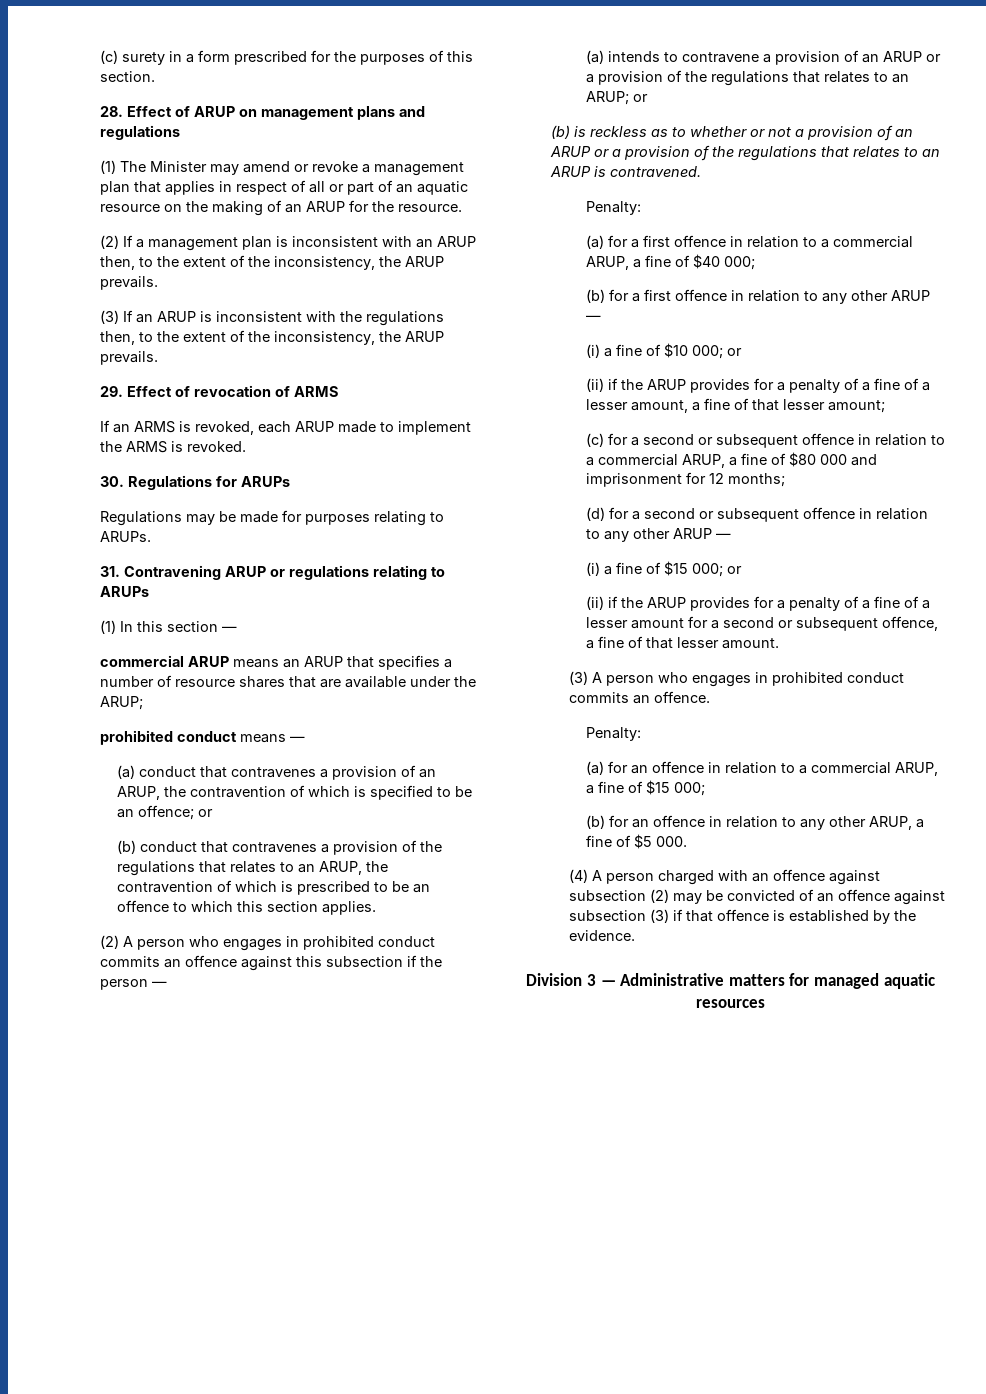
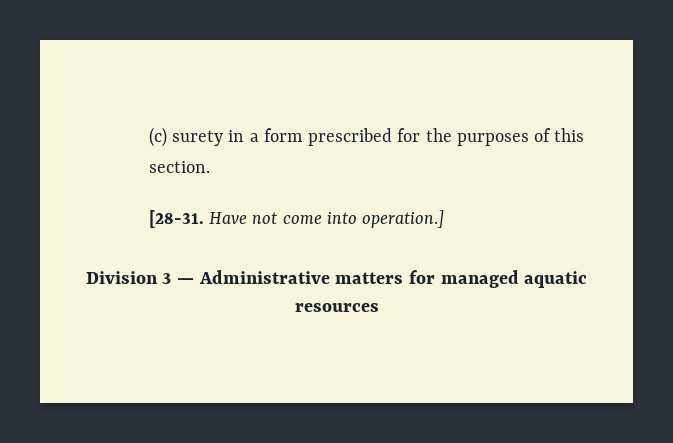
[99,106,425,120] [99,125,180,140] [99,160,464,176] [99,180,468,195] [99,200,462,216] [99,235,476,251] [99,255,444,270] [99,276,158,290] [99,310,444,326] [99,330,444,345] [99,351,158,365] [99,385,339,397] [99,420,471,435] [99,441,246,453] [99,475,290,490] [99,510,444,526] [99,531,151,542] [99,565,445,580] [99,586,149,597] [99,620,237,634] [99,655,452,670] [99,675,476,688] [99,696,143,710] [99,730,305,745] [117,765,437,780] [117,785,473,800] [117,805,214,820] [117,840,443,855] [117,861,389,876] [117,880,431,895] [117,900,377,915] [99,935,435,951] [99,955,442,971] [99,979,167,990] [586,50,942,65] [586,70,910,86] [586,91,649,105] [550,125,913,141] [549,145,940,161] [549,166,701,177] [586,201,642,215] [586,235,914,249] [586,254,756,270] [586,289,931,304] [586,315,602,321] [586,343,743,359] [586,378,931,393] [586,398,886,413] [586,433,946,448] [586,452,878,468] [586,472,786,487] [586,507,929,522] [586,528,732,542] [586,561,743,577] [586,596,931,611] [586,616,939,631] [586,636,780,649] [568,671,904,687] [568,691,710,704] [586,727,642,741] [586,761,939,776] [586,780,706,796] [586,815,925,830] [586,834,688,849] [568,869,880,885] [568,889,945,905] [568,909,916,924] [568,930,635,941] 28. Effect of ARUP on management plans and regulations // (1) The Minister may amend or revoke a management plan that applies in respect of all or part of an aquatic resource on the making of an ARUP for the resource. // (2) If a management plan is inconsistent with an ARUP then, to the extent of the inconsistency, the ARUP prevails. // (3) If an ARUP is inconsistent with the regulations then, to the extent of the inconsistency, the ARUP prevails. // 29. Effect of revocation of ARMS // If an ARMS is revoked, each ARUP made to implement the ARMS is revoked. // 30. Regulations for ARUPs // Regulations may be made for purposes relating to ARUPs. // 31. Contravening ARUP or regulations relating to ARUPs // (1) In this section — // commercial ARUP means an ARUP that specifies a number of resource shares that are available under the ARUP; // prohibited conduct means — // (a) conduct that contravenes a provision of an ARUP, the contravention of which is specified to be an offence; or // (b) conduct that contravenes a provision of the regulations that relates to an ARUP, the contravention of which is prescribed to be an offence to which this section applies. // (2) A person who engages in prohibited conduct commits an offence against this subsection if the person — // (a) intends to contravene a provision of an ARUP or a provision of the regulations that relates to an ARUP; or // (b) is reckless as to whether or not a provision of an ARUP or a provision of the regulations that relates to an ARUP is contravened. // Penalty: // (a) for a first offence in relation to a commercial ARUP, a fine of $40 000; // (b) for a first offence in relation to any other ARUP — // (i) a fine of $10 000; or // (ii) if the ARUP provides for a penalty of a fine of a lesser amount, a fine of that lesser amount; // (c) for a second or subsequent offence in relation to a commercial ARUP, a fine of $80 000 and imprisonment for 12 months; // (d) for a second or subsequent offence in relation to any other ARUP — // (i) a fine of $15 000; or // (ii) if the ARUP provides for a penalty of a fine of a lesser amount for a second or subsequent offence, a fine of that lesser amount. // (3) A person who engages in prohibited conduct commits an offence. // Penalty: // (a) for an offence in relation to a commercial ARUP, a fine of $15 000; // (b) for an offence in relation to any other ARUP, a fine of $5 000. // (4) A person charged with an offence against subsection (2) may be convicted of an offence against subsection (3) if that offence is established by the evidence. -> [148,210,445,228] [28-31. Have not come into operation.]

